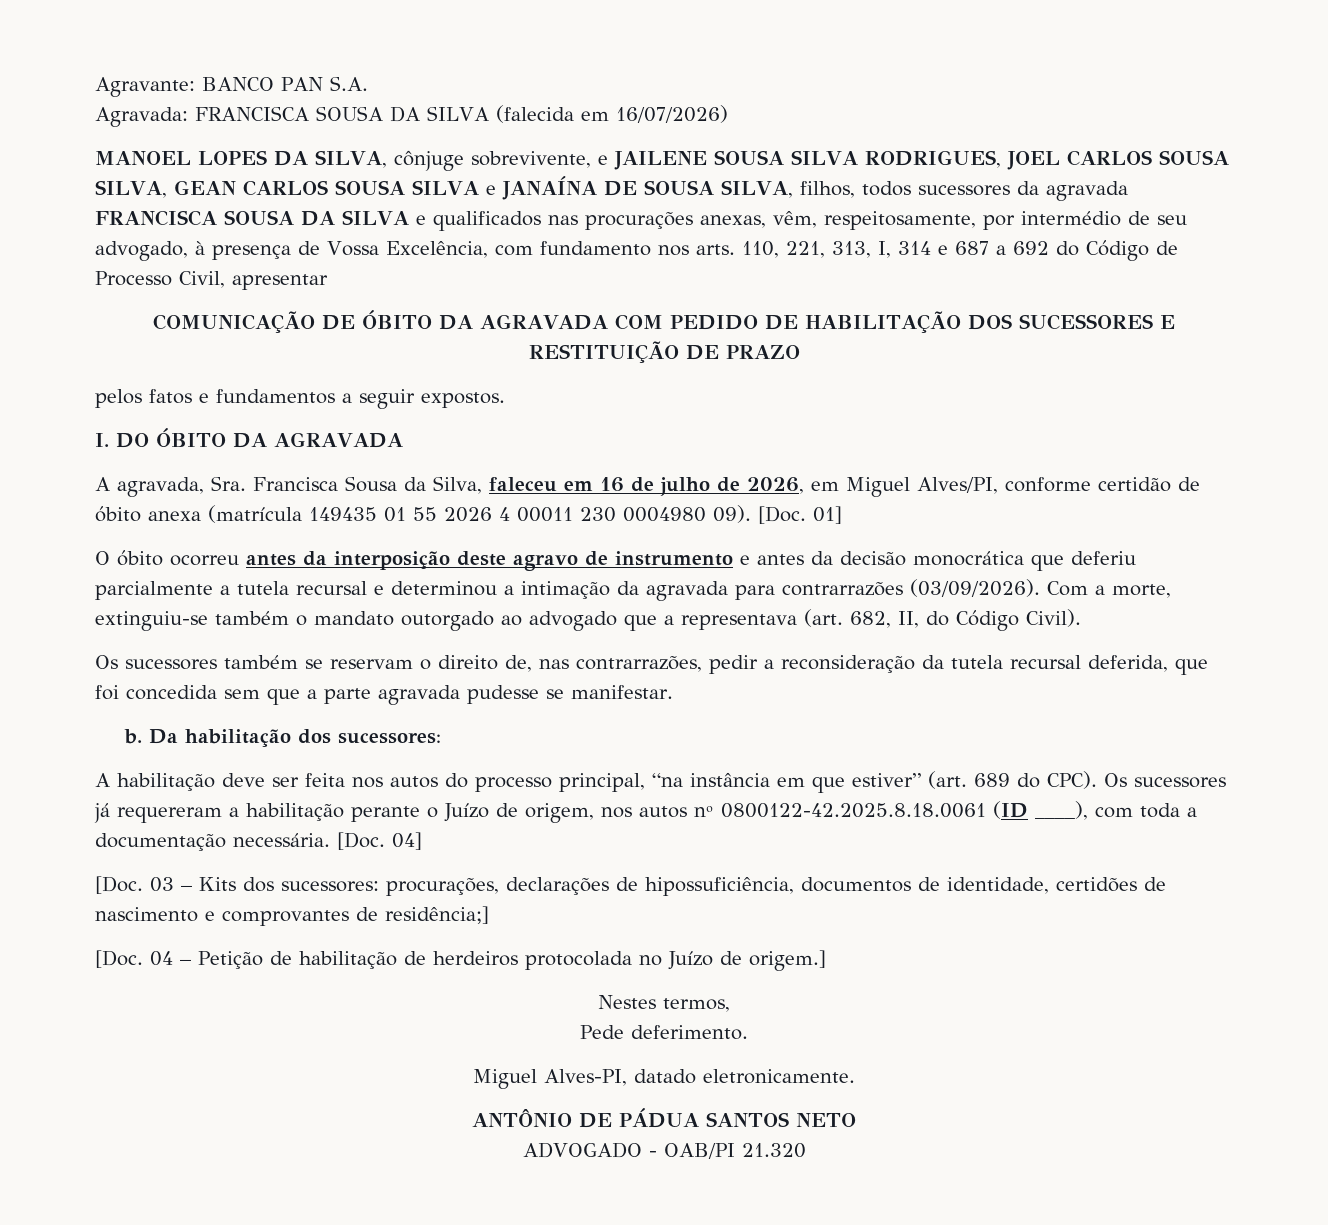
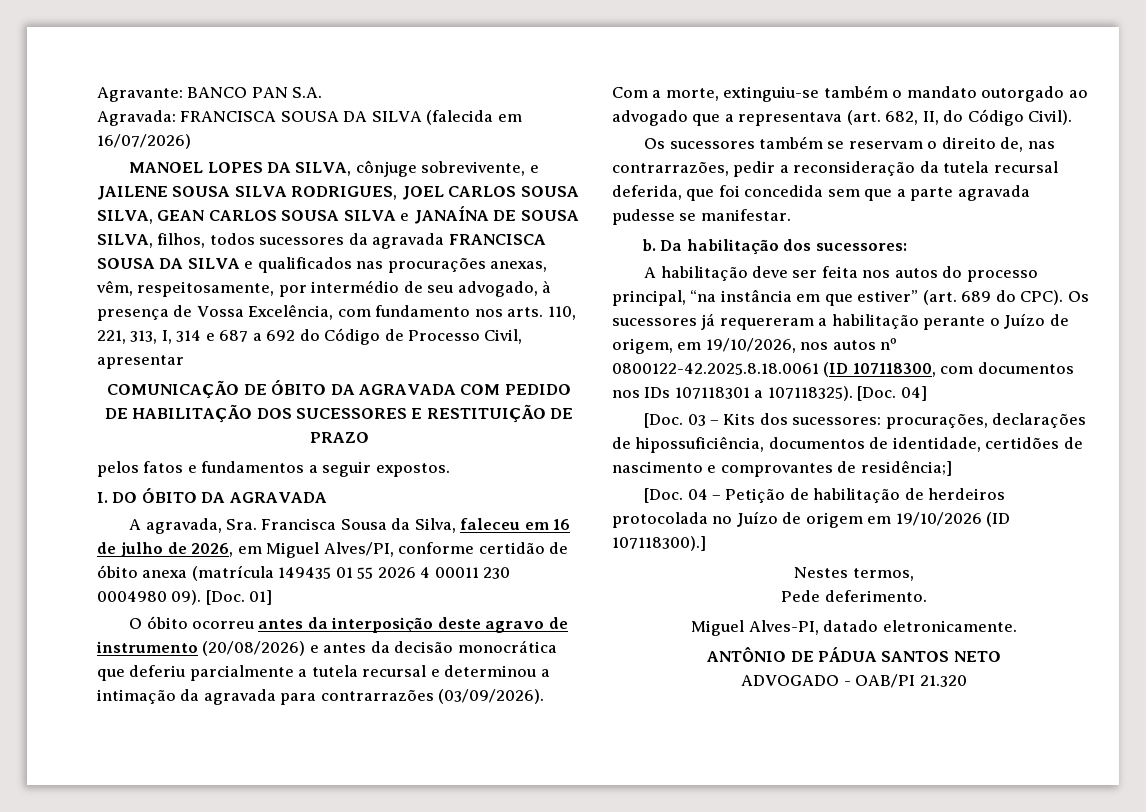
(733, 558) none -> [202,641,306,656] (20/08/2026)
(594, 813) none -> [677,338,796,353] em 19/10/2026,
[1035,801,1197,820] [95,833,330,851] ____), com toda a documentação necessária. -> [852,362,1074,377] [612,386,853,401] 107118300, com documentos nos IDs 107118301 a 107118325).
[748,950,826,971] origem.] -> [805,512,1011,528] [612,536,706,551] origem em 19/10/2026 (ID 107118300).]

